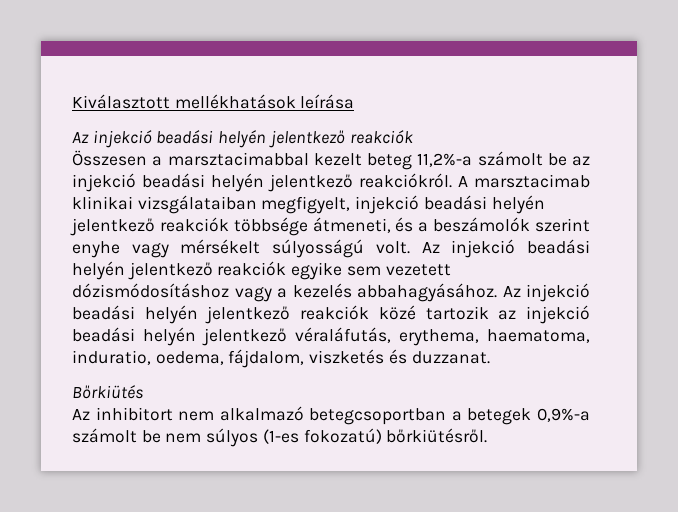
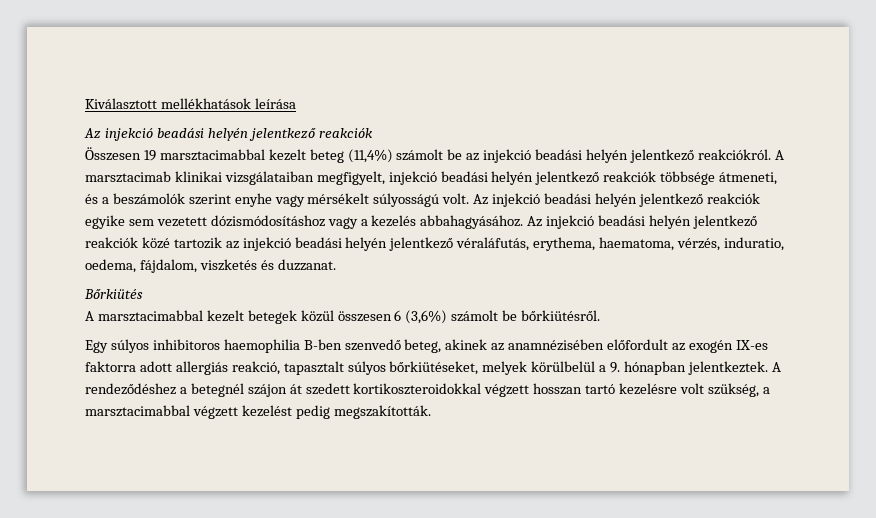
[152,156,163,166] a -> [143,150,156,161] 19
[417,153,473,167] 11,2%-a -> [347,149,393,163] (11,4%)
(590, 336) none -> [677,238,721,251] vérzés,
[72,406,590,425] [72,428,488,447] Az inhibitort nem alkalmazó betegcsoportban a betegek 0,9%-a számolt be nem súlyos (1-es fokozatú) bőrkiütésről. -> [85,310,601,324] [85,339,768,353] [85,361,781,375] [85,383,770,397] [85,405,431,419] A marsztacimabbal kezelt betegek közül összesen 6 (3,6%) számolt be bőrkiütésről. // Egy súlyos inhibitoros haemophilia B-ben szenvedő beteg, akinek az anamnézisében előfordult az exogén IX-es faktorra adott allergiás reakció, tapasztalt súlyos bőrkiütéseket, melyek körülbelül a 9. hónapban jelentkeztek. A rendeződéshez a betegnél szájon át szedett kortikoszteroidokkal végzett hosszan tartó kezelésre volt szükség, a marsztacimabbal végzett kezelést pedig megszakították.

